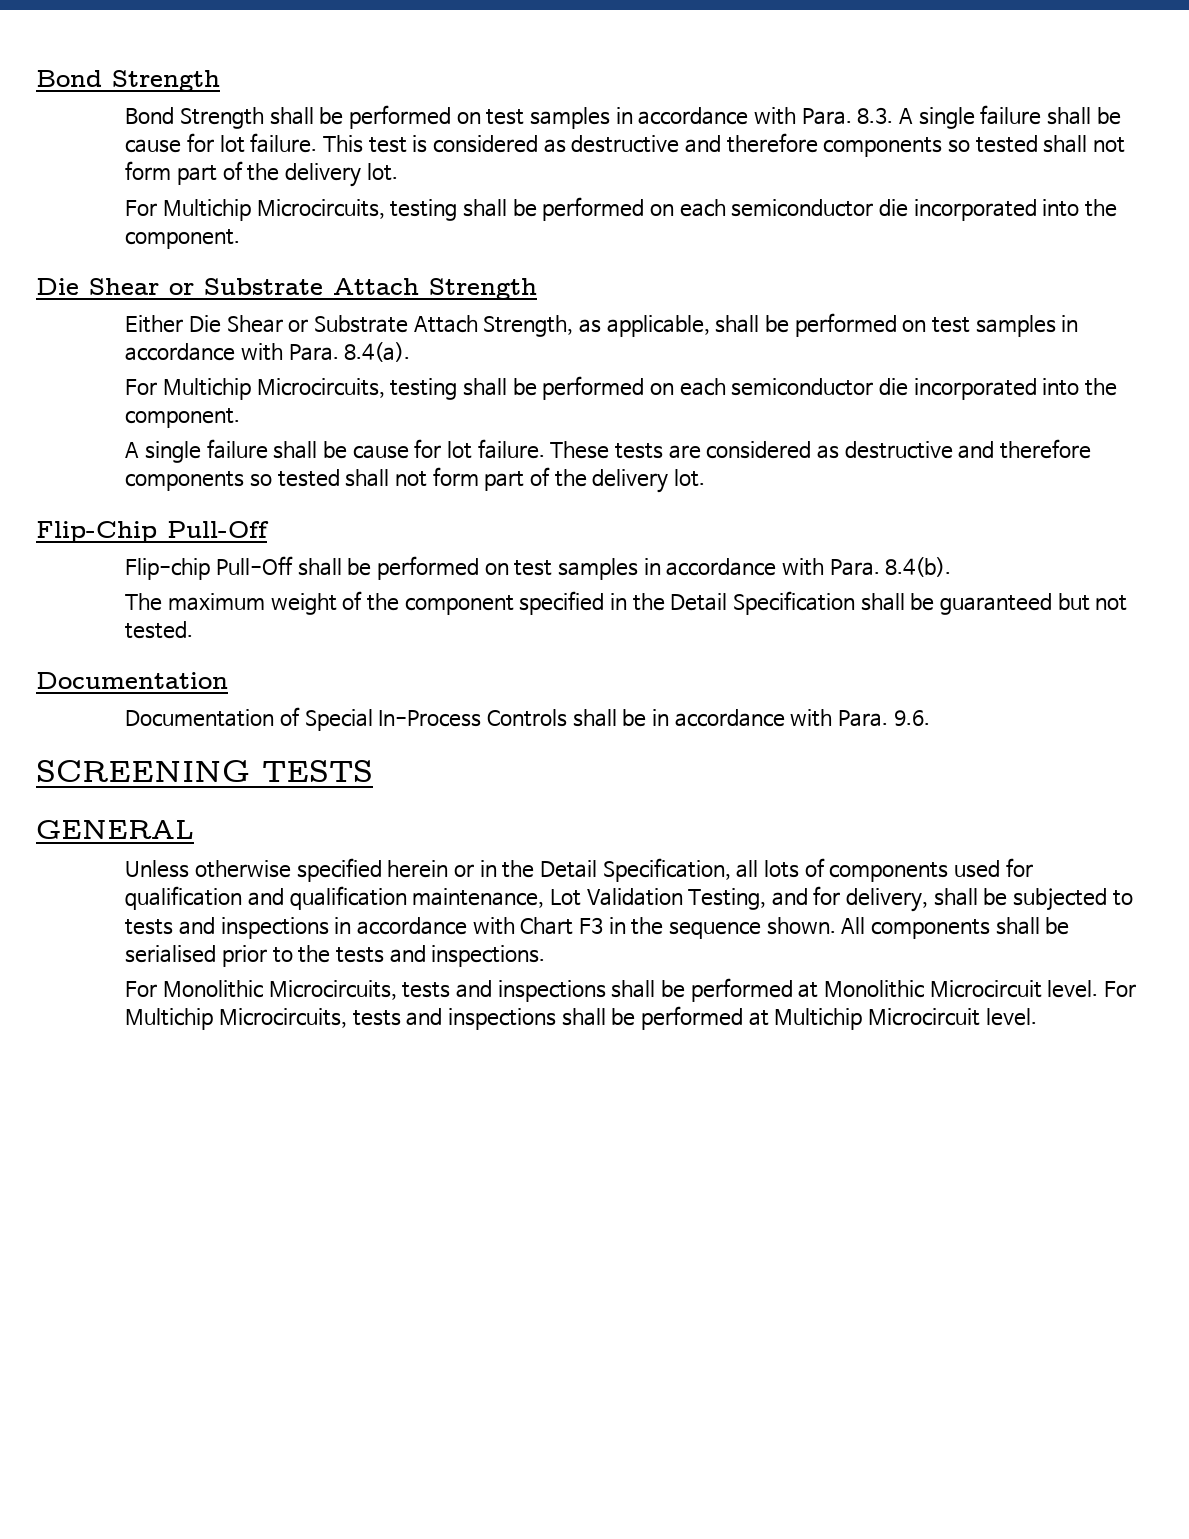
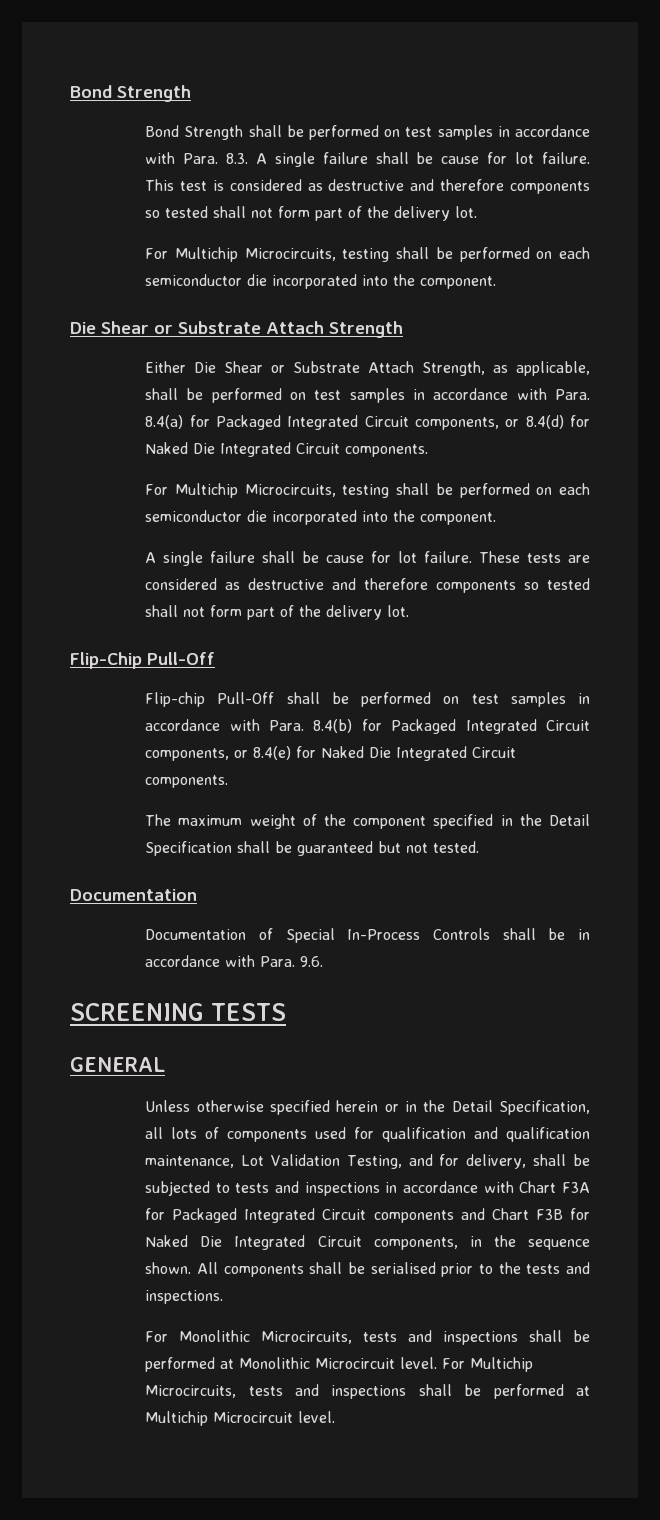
[344,342,411,362] 8.4(a). -> [145,415,591,430] [145,442,429,457] 8.4(a) for Packaged Integrated Circuit components, or 8.4(d) for Naked Die Integrated Circuit components.
[885,557,952,577] 8.4(b). -> [313,719,591,734] [145,746,517,761] [145,775,229,788] 8.4(b) for Packaged Integrated Circuit components, or 8.4(e) for Naked Die Integrated Circuit components.
[578,917,603,934] F3 -> [561,1182,590,1193] [145,1208,591,1223] [145,1235,458,1250] F3A for Packaged Integrated Circuit components and Chart F3B for Naked Die Integrated Circuit components,

